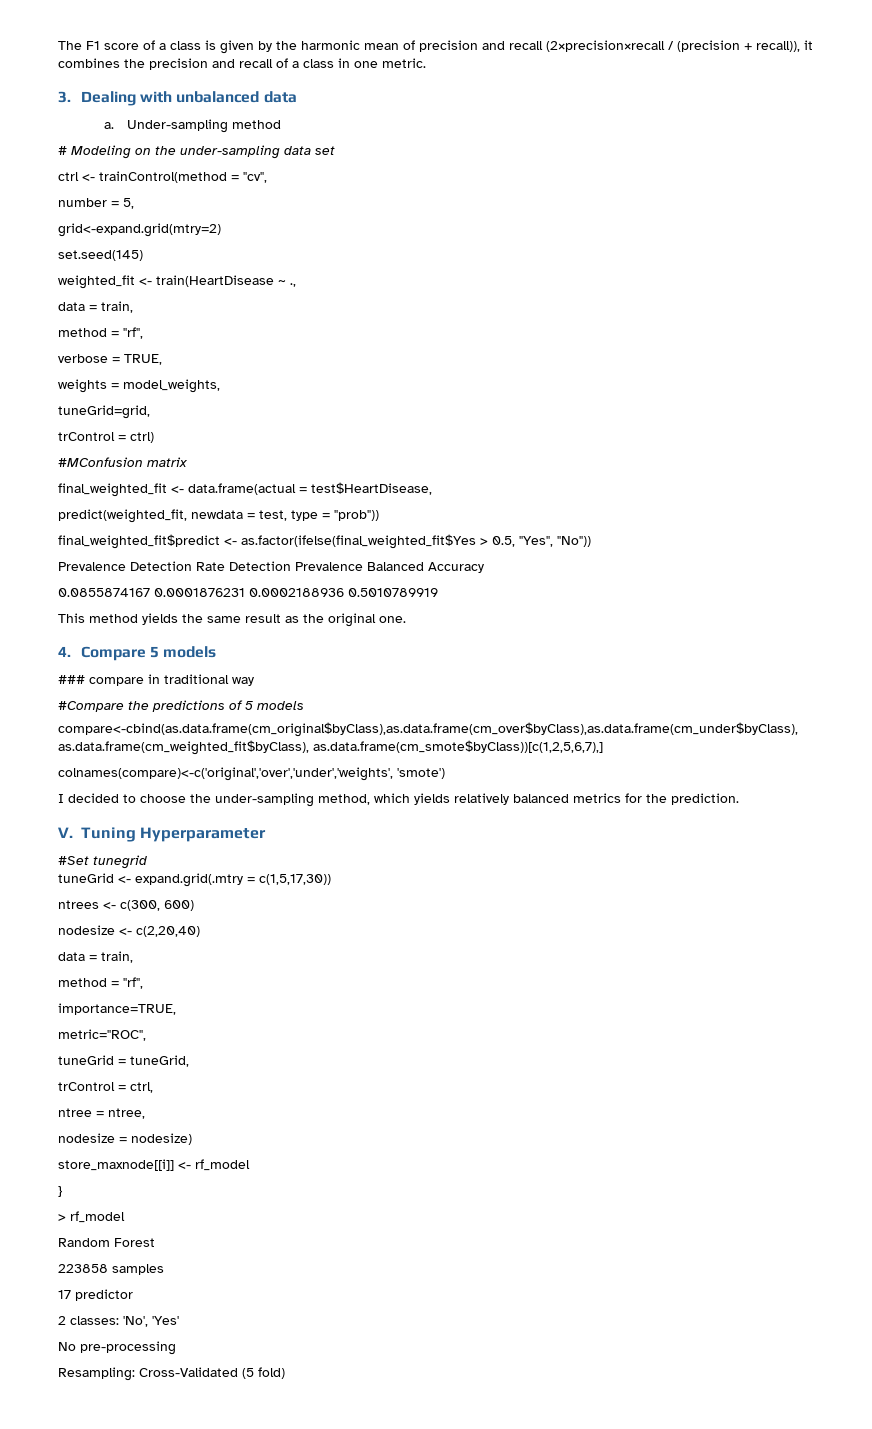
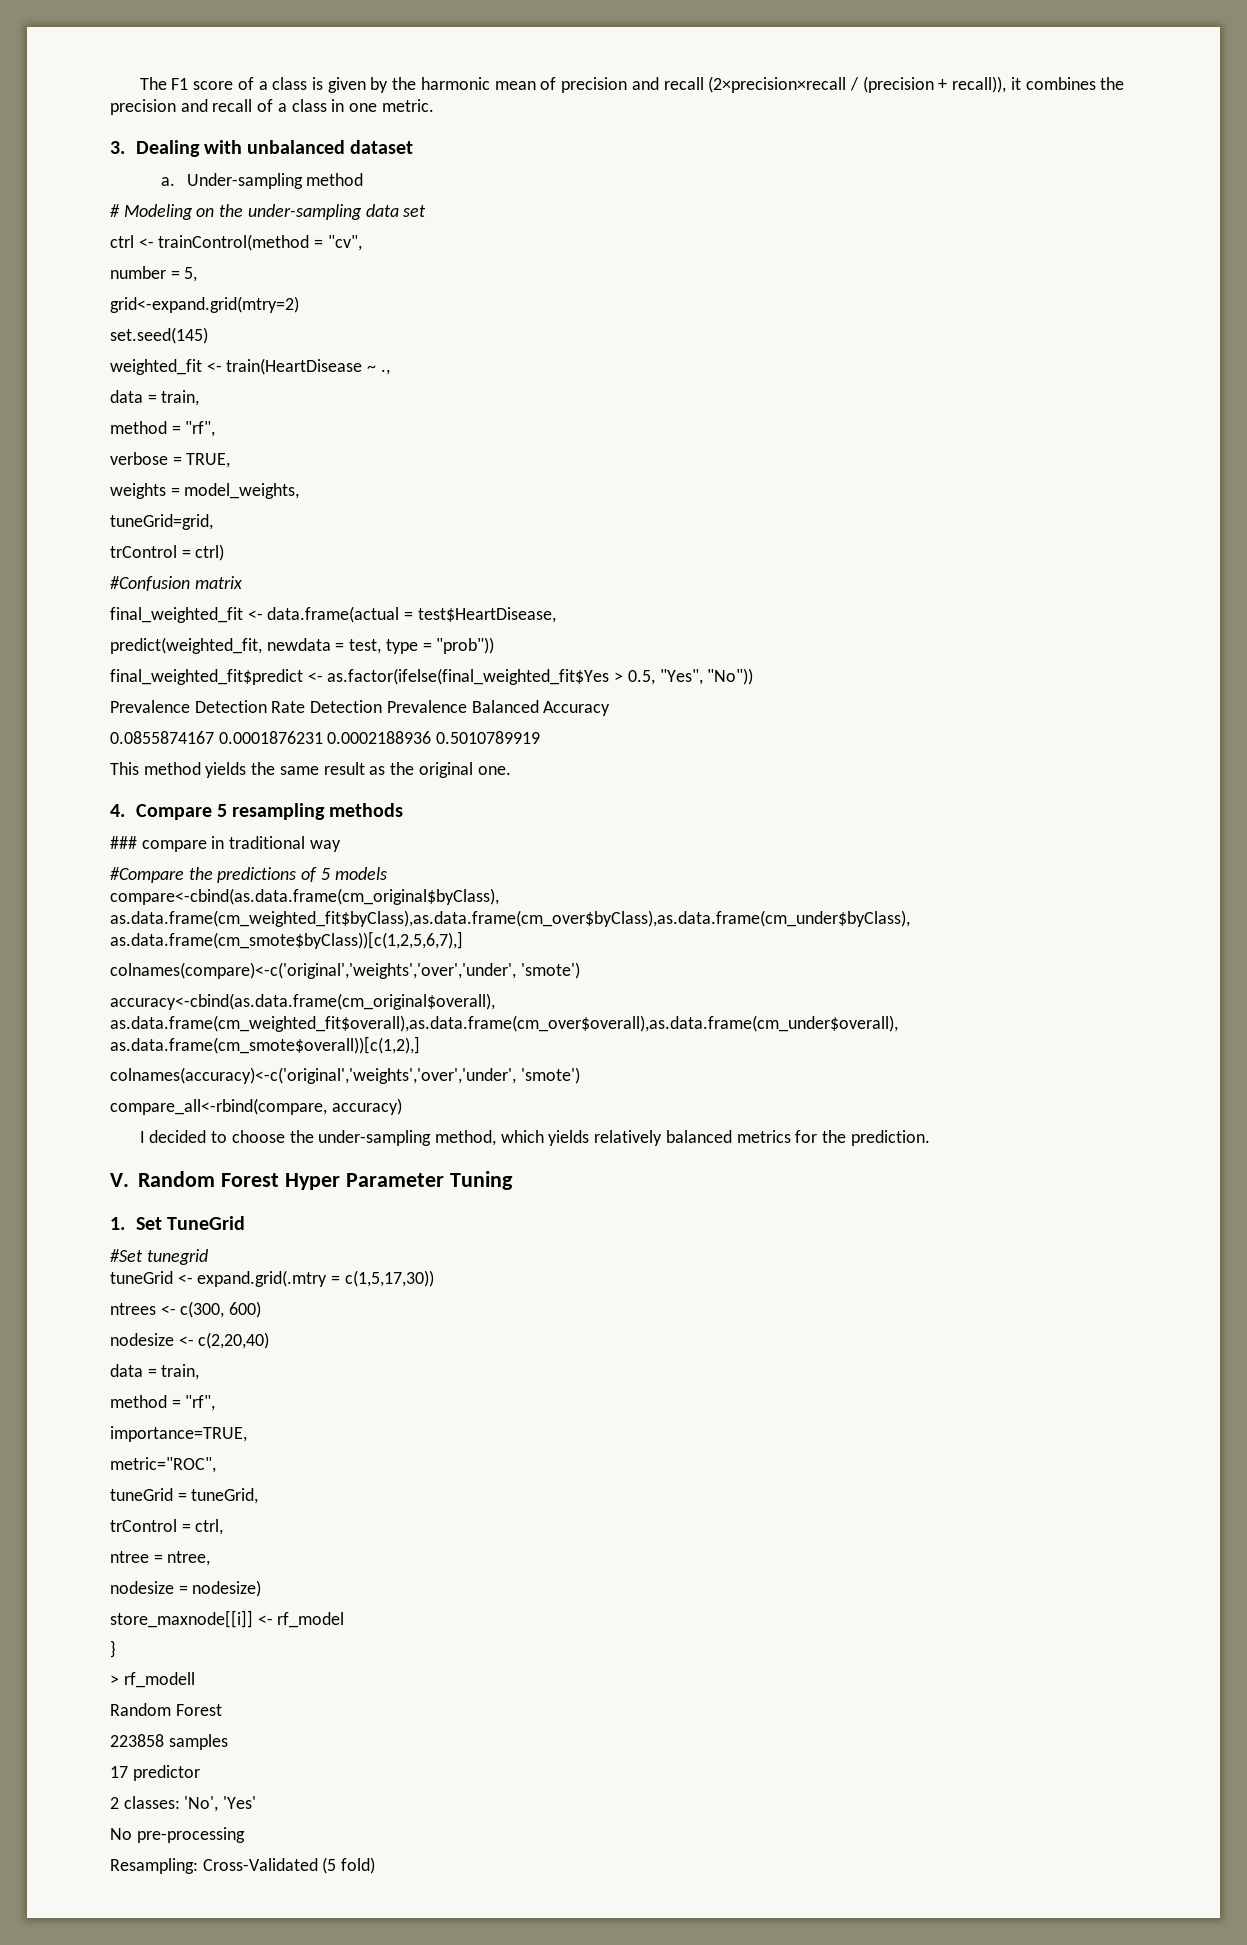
[263,91,297,103] data -> [350,140,414,154] dataset
[58,457,143,467] #MConfusion -> [110,576,190,591] #Confusion
[163,646,217,658] models -> [232,803,404,820] resampling methods
[58,722,798,737] [58,740,309,755] compare<-cbind(as.data.frame(cm_original$byClass),as.data.frame(cm_over$byClass),as.data.frame(cm_under$byClass), as.data.frame(cm_weighted_fit$byClass), -> [110,888,499,905] [110,910,910,927] compare<-cbind(as.data.frame(cm_original$byClass), as.data.frame(cm_weighted_fit$byClass),as.data.frame(cm_over$byClass),as.data.frame(cm_under$byClass),
[58,767,445,781] colnames(compare)<-c('original','over','under','weights', 'smote') -> [110,962,580,979] [110,993,495,1010] [110,1015,898,1032] [110,1036,420,1054] [110,1067,580,1084] [110,1098,402,1115] colnames(compare)<-c('original','weights','over','under', 'smote') // accuracy<-cbind(as.data.frame(cm_original$overall), as.data.frame(cm_weighted_fit$overall),as.data.frame(cm_over$overall),as.data.frame(cm_under$overall), as.data.frame(cm_smote$overall))[c(1,2),] // colnames(accuracy)<-c('original','weights','over','under', 'smote') // compare_all<-rbind(compare, accuracy)
[81,827,267,842] Tuning Hyperparameter -> [137,1171,513,1190] [110,1216,245,1230] Random Forest Hyper Parameter Tuning // 1. Set TuneGrid
[70,1211,125,1223] rf_model -> [123,1672,195,1688] rf_modell

